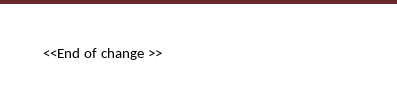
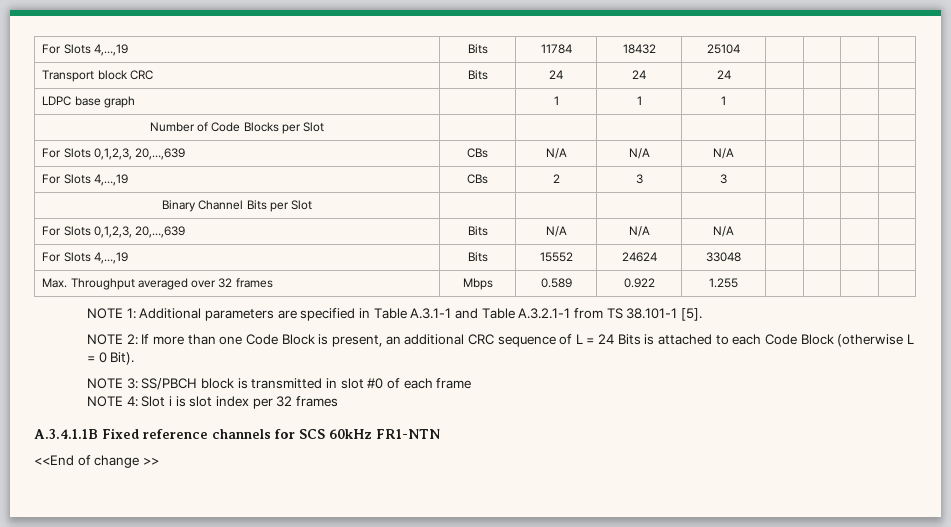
(43, 53) none -> [42,44,128,56] [467,44,488,54] [540,44,572,54] [622,44,656,54] [707,44,740,54] [42,70,153,82] [467,70,488,80] [549,70,563,79] [632,70,646,79] [716,70,731,79] [42,96,135,108] [553,96,559,105] [636,96,642,105] [721,96,726,105] [149,122,325,134] [42,148,186,160] [467,148,488,158] [545,148,567,159] [628,148,650,159] [713,148,734,159] [42,174,128,186] [467,174,488,184] [552,174,560,183] [635,174,643,184] [720,174,727,184] [162,200,312,212] [42,226,186,238] [467,226,488,236] [545,226,567,237] [628,226,650,237] [713,226,734,237] [42,252,128,264] [467,252,488,262] [539,252,573,262] [621,252,657,262] [706,252,741,262] [42,278,273,290] [462,278,493,290] [540,278,572,288] [623,278,655,288] [709,278,738,288] [87,308,702,321] [87,334,914,347] [87,352,135,365] [87,378,472,390] [87,396,338,409] [34,428,440,439] For Slots 4,…,19 | Bits | 11784 | 18432 | 25104 | | | | // Transport block CRC | Bits | 24 | 24 | 24 | | | | // LDPC base graph | | 1 | 1 | 1 | | | | // Number of Code Blocks per Slot | | | | | | | | // For Slots 0,1,2,3, 20,…,639 | CBs | N/A | N/A | N/A | | | | // For Slots 4,…,19 | CBs | 2 | 3 | 3 | | | | // Binary Channel Bits per Slot | | | | | | | | // For Slots 0,1,2,3, 20,…,639 | Bits | N/A | N/A | N/A | | | | // For Slots 4,…,19 | Bits | 15552 | 24624 | 33048 | | | | // Max. Throughput averaged over 32 frames | Mbps | 0.589 | 0.922 | 1.255 | | | | // NOTE 1: Additional parameters are specified in Table A.3.1-1 and Table A.3.2.1-1 from TS 38.101-1 [5]. // NOTE 2: If more than one Code Block is present, an additional CRC sequence of L = 24 Bits is attached to each Code Block (otherwise L = 0 Bit). // NOTE 3: SS/PBCH block is transmitted in slot #0 of each frame // NOTE 4: Slot i is slot index per 32 frames // A.3.4.1.1B Fixed reference channels for SCS 60kHz FR1-NTN //

